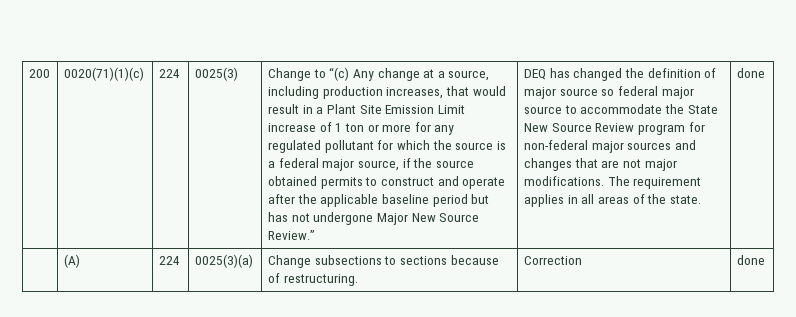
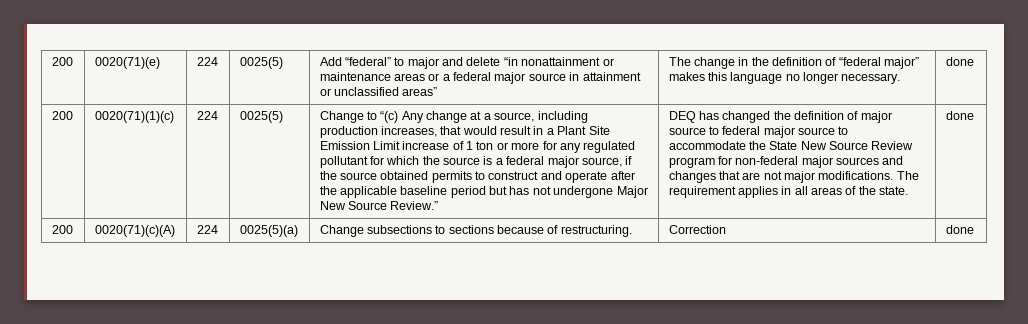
[28,69,50,78] 200 -> [51,57,73,66] [94,57,160,69] [196,57,218,66] [239,57,283,69] [319,57,614,69] [319,72,641,84] [319,87,438,96] [668,57,920,69] [668,72,901,84] [945,57,974,66] [51,111,73,120] 200 | 0020(71)(e) | 224 | 0025(5) | Add “federal” to major and delete “in nonattainment or maintenance areas or a federal major source in attainment or unclassified areas” | The change in the definition of “federal major” makes this language no longer necessary. | done // 200
[194,67,238,81] 0025(3) -> [239,111,283,123] 0025(5)
[601,89,615,96] so -> [708,126,719,135] to
[63,254,80,268] [158,256,180,265] [194,254,253,268] | (A) | 224 | 0025(3)(a) -> [51,225,73,234] [94,225,175,237] [196,225,218,234] [239,225,298,237] 200 | 0020(71)(c)(A) | 224 | 0025(5)(a)

